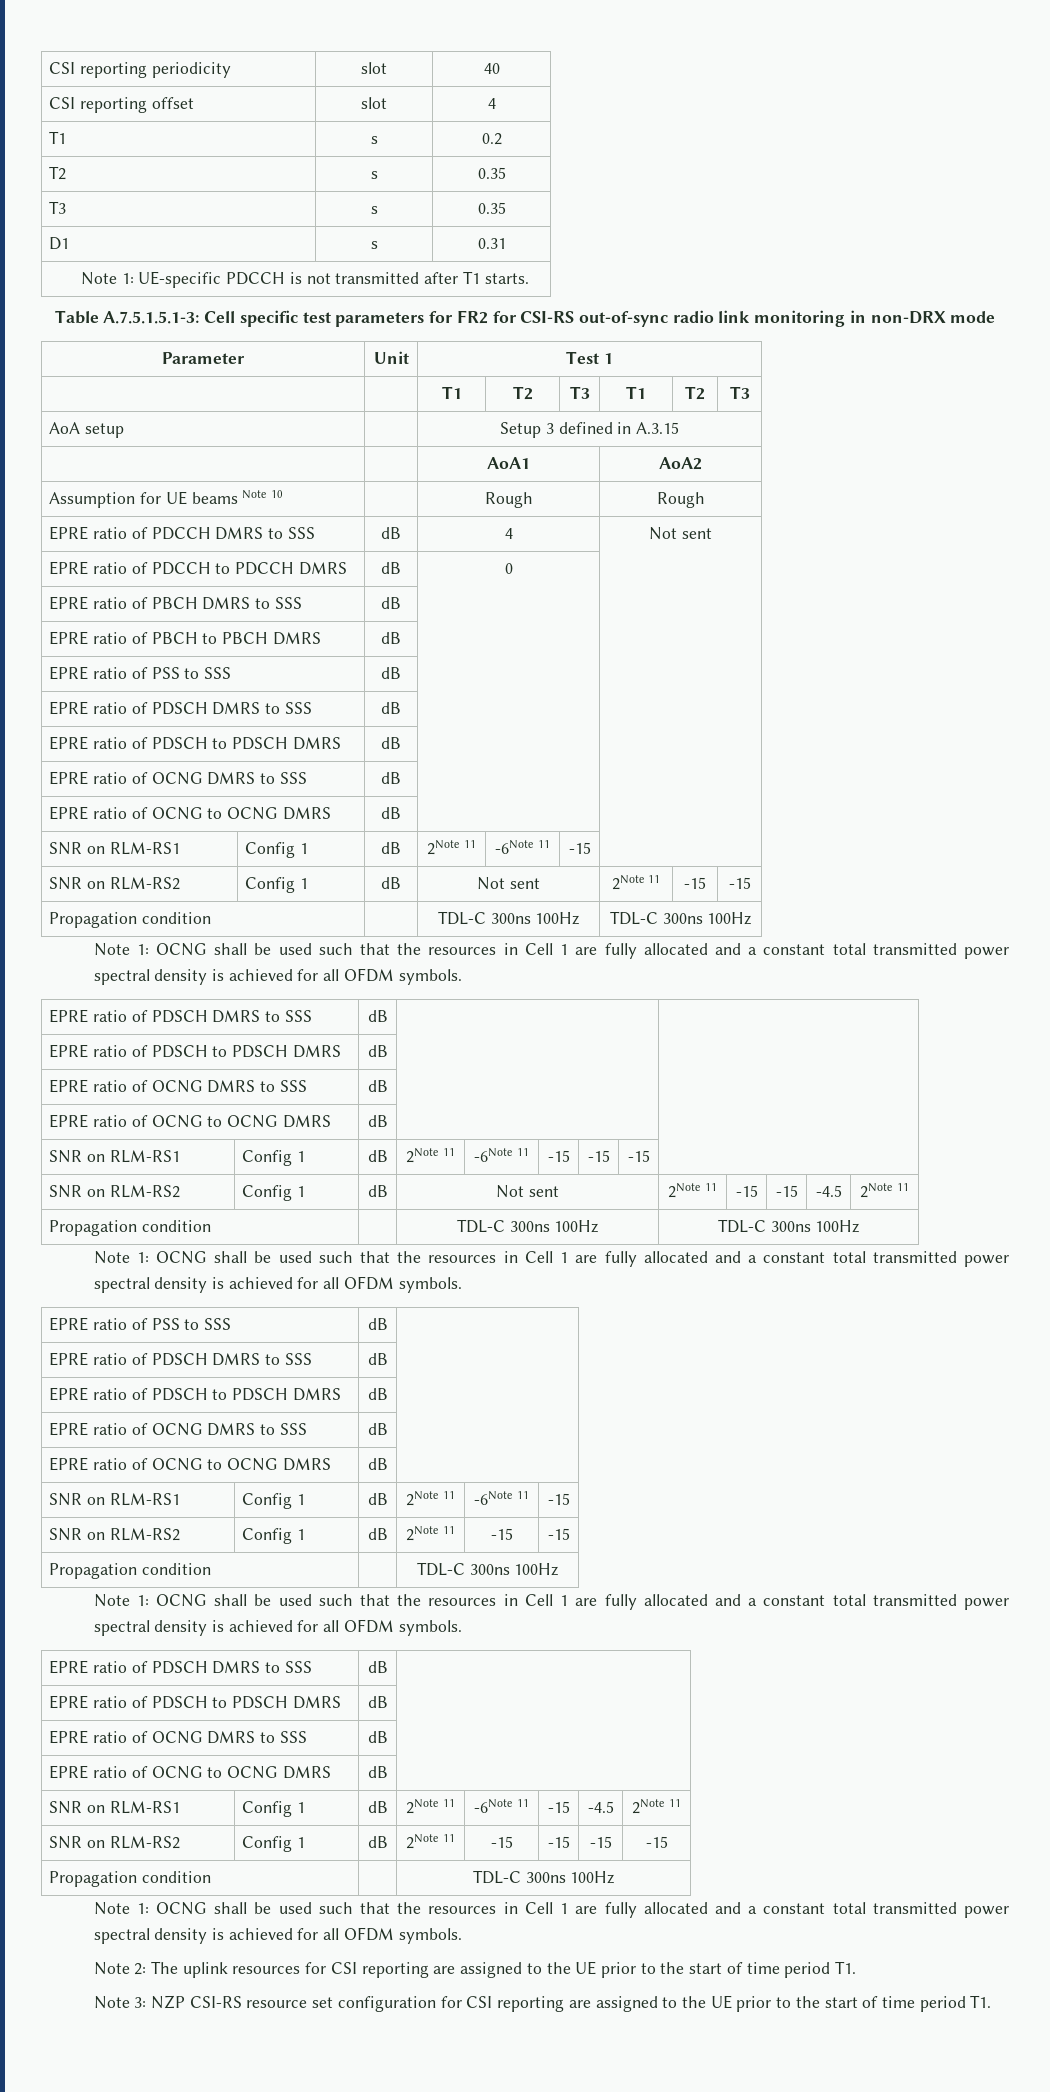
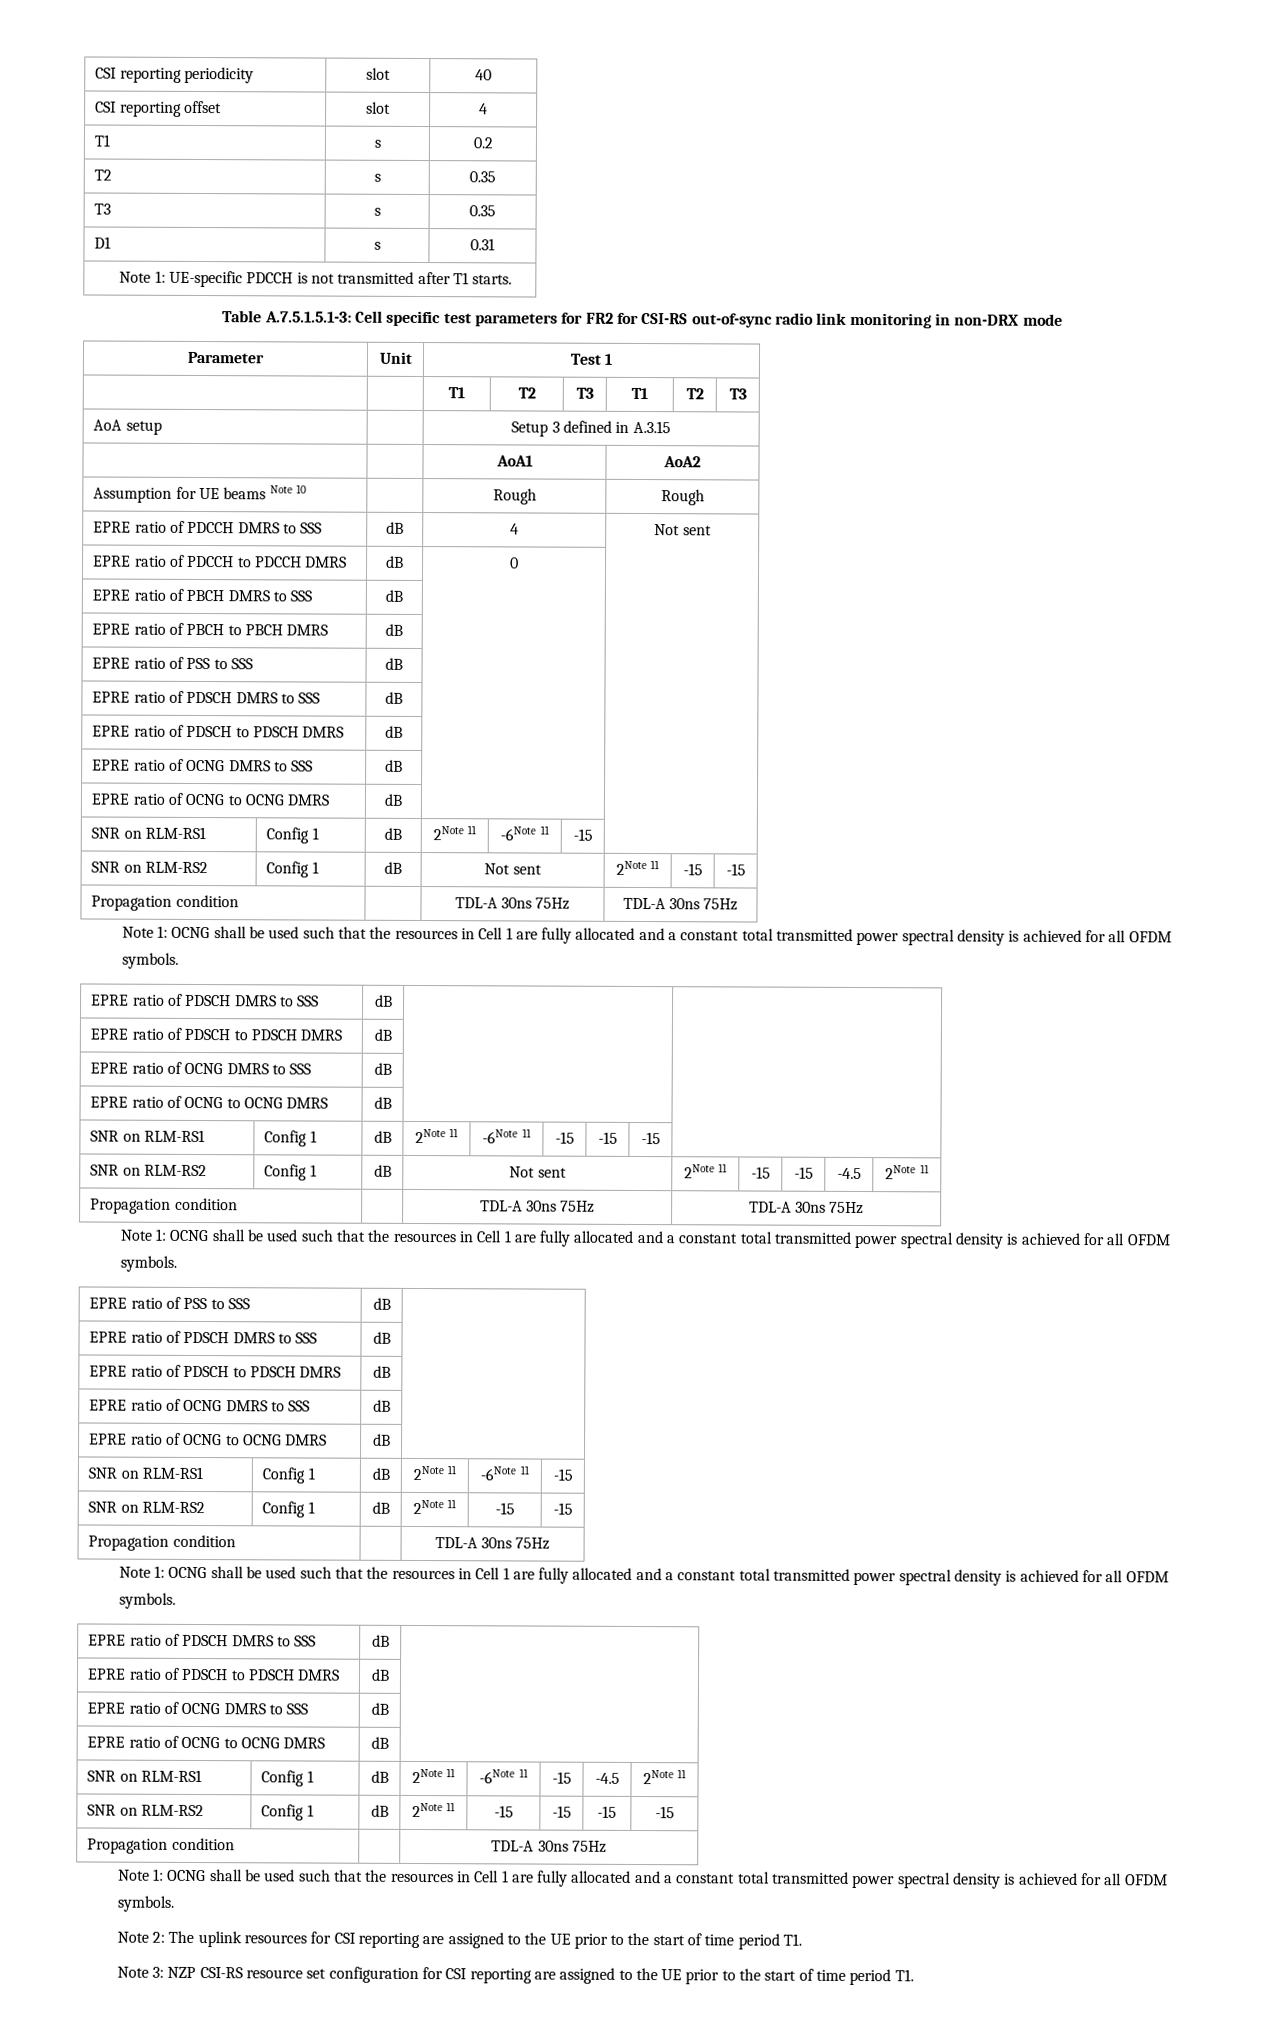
[437,911,580,925] [609,911,752,925] TDL-C 300ns 100Hz | TDL-C 300ns 100Hz -> [454,897,571,910] [622,897,739,911] TDL-A 30ns 75Hz | TDL-A 30ns 75Hz
[456,1219,599,1233] [717,1219,860,1233] TDL-C 300ns 100Hz | TDL-C 300ns 100Hz -> [479,1200,596,1213] [748,1201,865,1215] TDL-A 30ns 75Hz | TDL-A 30ns 75Hz
[416,1562,559,1576] TDL-C 300ns 100Hz -> [434,1537,551,1550] TDL-A 30ns 75Hz
[472,1870,615,1884] TDL-C 300ns 100Hz -> [491,1840,607,1853] TDL-A 30ns 75Hz

